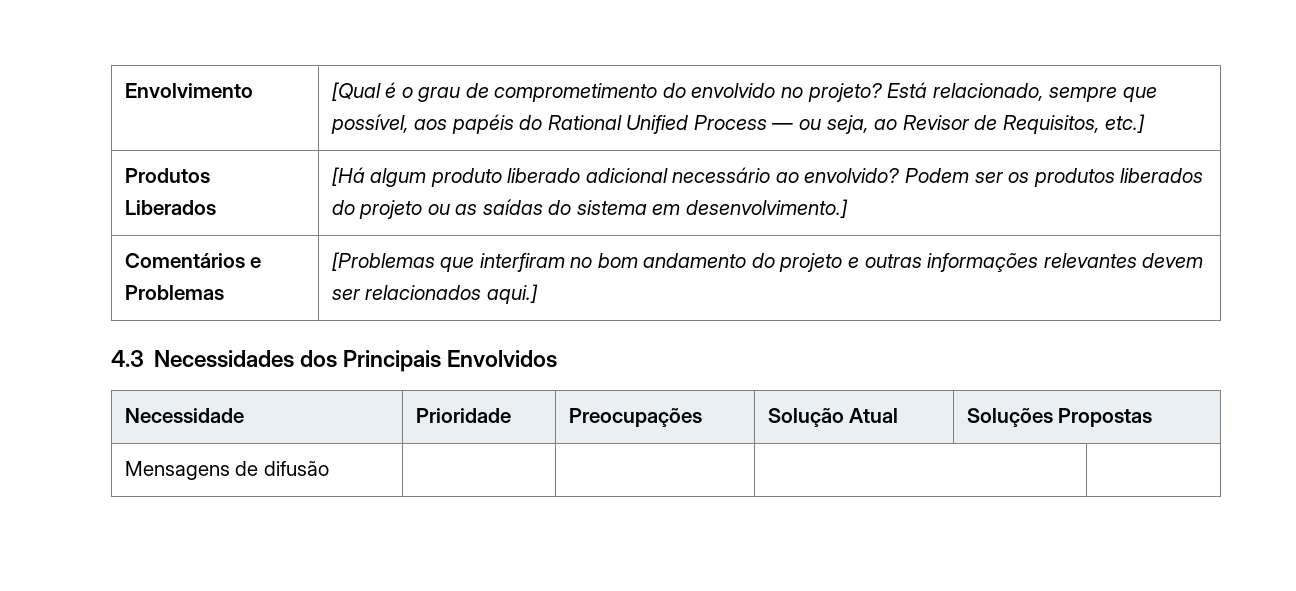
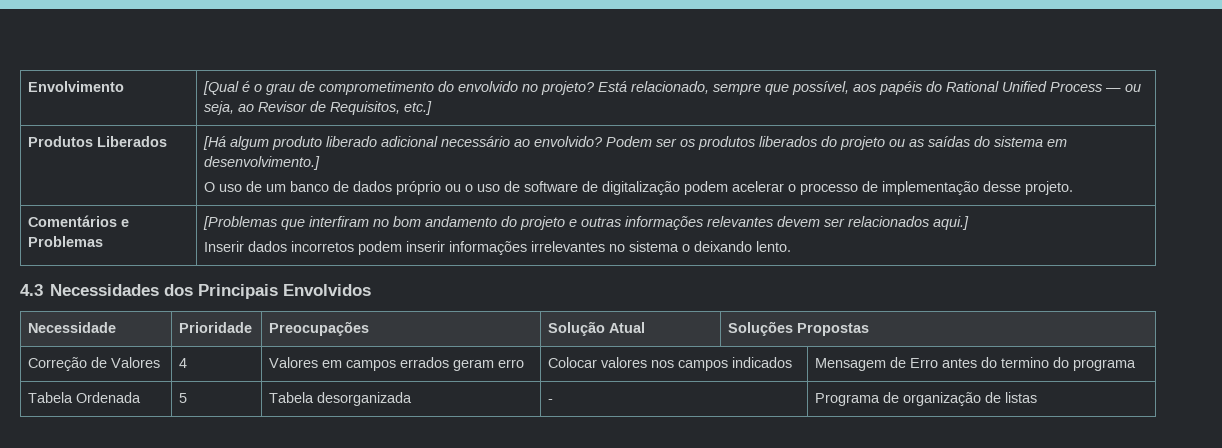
(848, 208) none -> [203,181,1073,195] // O uso de um banco de dados próprio ou o uso de software de digitalização podem acelerar o processo de implementação desse projeto.
(538, 294) none -> [203,241,791,255] // Inserir dados incorretos podem inserir informações irrelevantes no sistema o deixando lento.
[124,461,329,480] Mensagens de difusão | | | | -> [27,357,160,371] [178,358,187,368] [268,357,524,371] [547,357,792,371] [814,357,1136,371] [27,392,141,403] [178,393,187,403] [268,392,412,406] [547,399,553,403] [814,392,1037,406] Correção de Valores | 4 | Valores em campos errados geram erro | Colocar valores nos campos indicados | Mensagem de Erro antes do termino do programa // Tabela Ordenada | 5 | Tabela desorganizada | - | Programa de organização de listas

